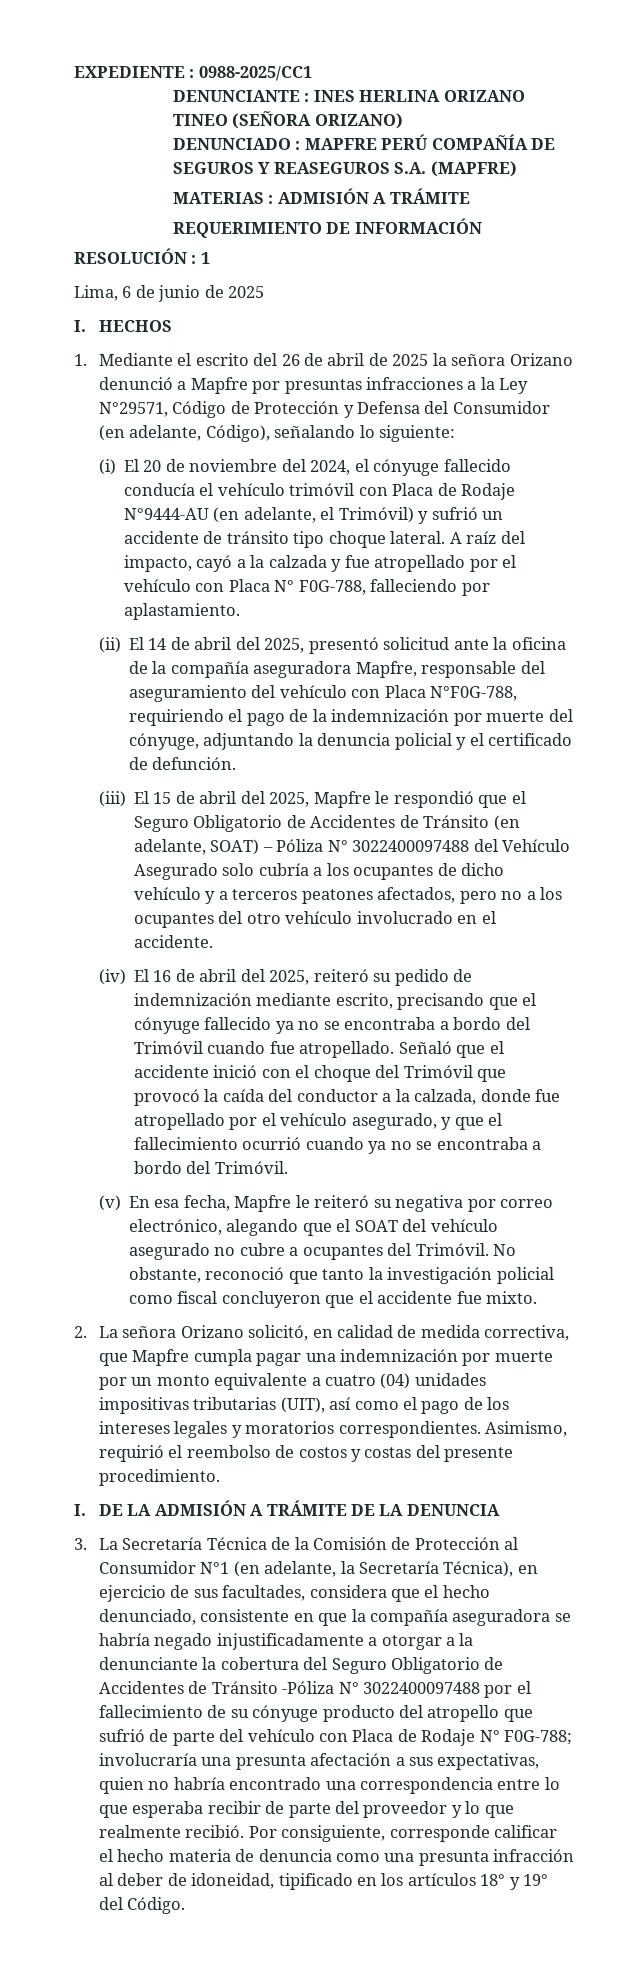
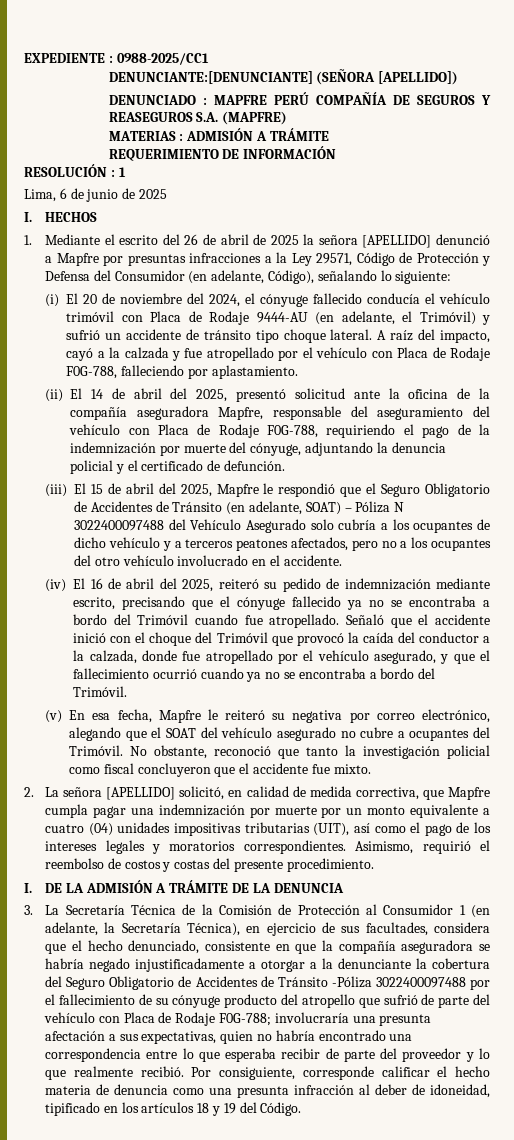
[172,90,525,102] [172,111,403,129] DENUNCIANTE : INES HERLINA ORIZANO TINEO (SEÑORA ORIZANO) -> [108,69,459,85] DENUNCIANTE:[DENUNCIANTE] (SEÑORA [APELLIDO])
[509,353,573,366] Orizano -> [362,235,432,248] [APELLIDO]
[98,402,168,417] N°29571, -> [316,253,353,266] 29571,
[123,508,209,520] N°9444-AU -> [256,312,308,323] 9444-AU
[274,580,295,592] N° -> [432,347,491,361] de Rodaje
[430,686,518,701] N°F0G-788, -> [197,424,319,438] de Rodaje F0G-788,
[327,840,348,852] N° -> [394,502,405,512] N
[180,1325,244,1338] Orizano -> [106,787,176,800] [APELLIDO]
[200,1562,230,1574] N°1 -> [459,905,466,915] 1
[338,1682,359,1694] N° -> (372, 982) none
[479,1730,500,1742] N° -> (216, 1019) none
[480,1874,549,1890] 18° y 19° -> [197,1103,236,1116] 18 y 19

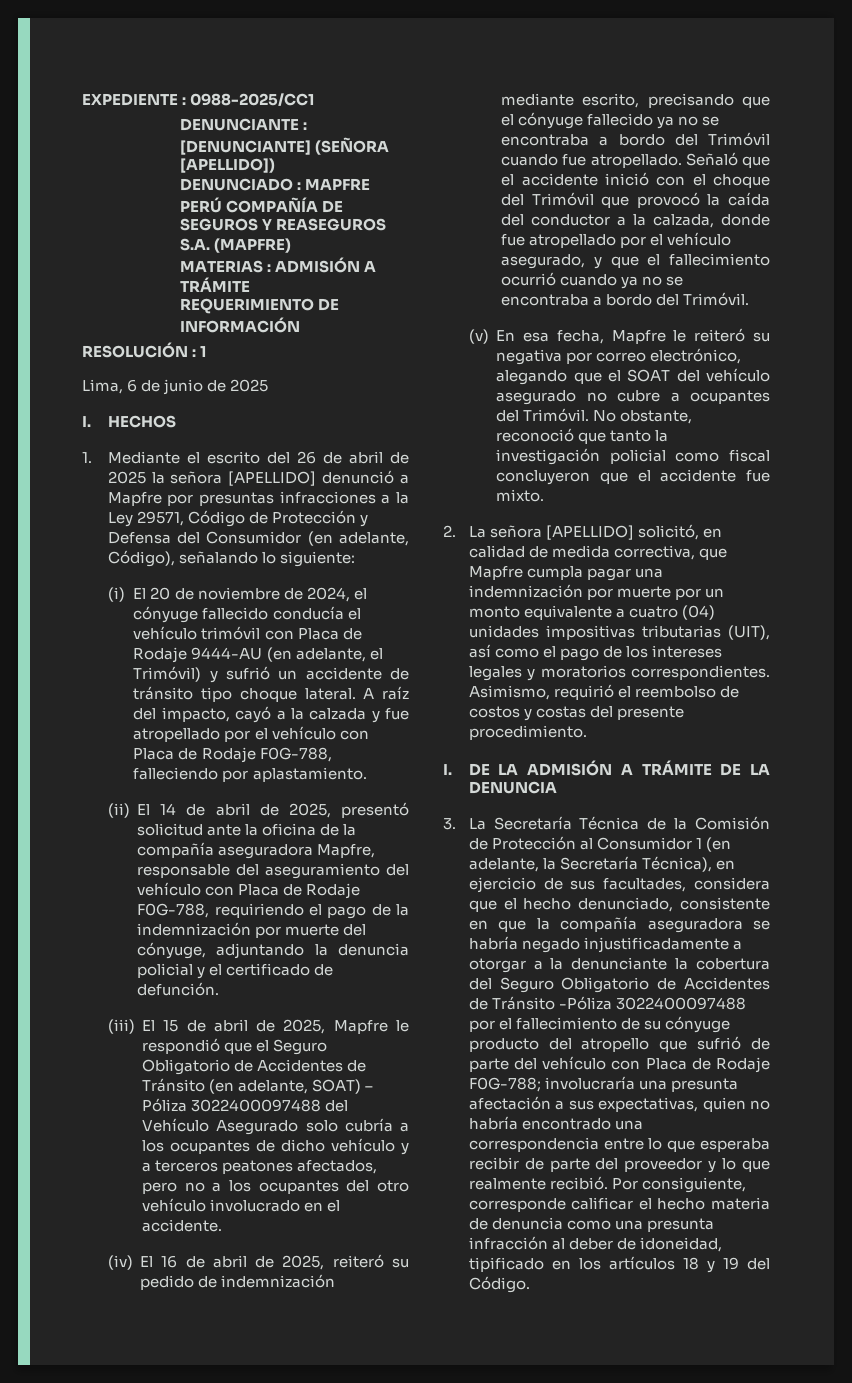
[108,71,313,84] DENUNCIANTE:[DENUNCIANTE] -> [180,118,308,131] [180,140,312,155] DENUNCIANTE : [DENUNCIANTE]
[187,293,205,304] del -> [283,588,303,600] de
[170,388,188,399] del -> [259,804,279,816] de
[158,483,176,494] del -> [256,1020,276,1032] de
[394,502,405,512] N -> (188, 1105) none
[159,578,177,589] del -> [255,1256,275,1268] de

